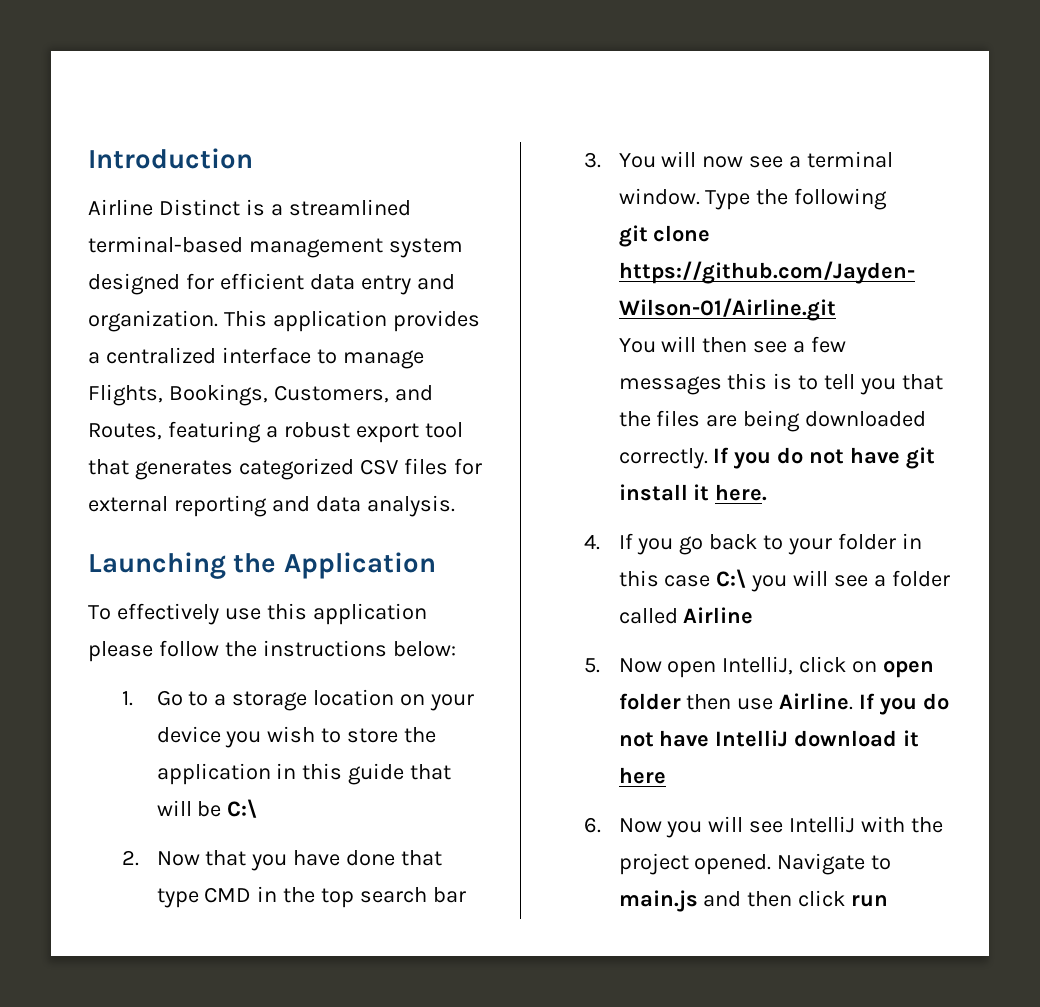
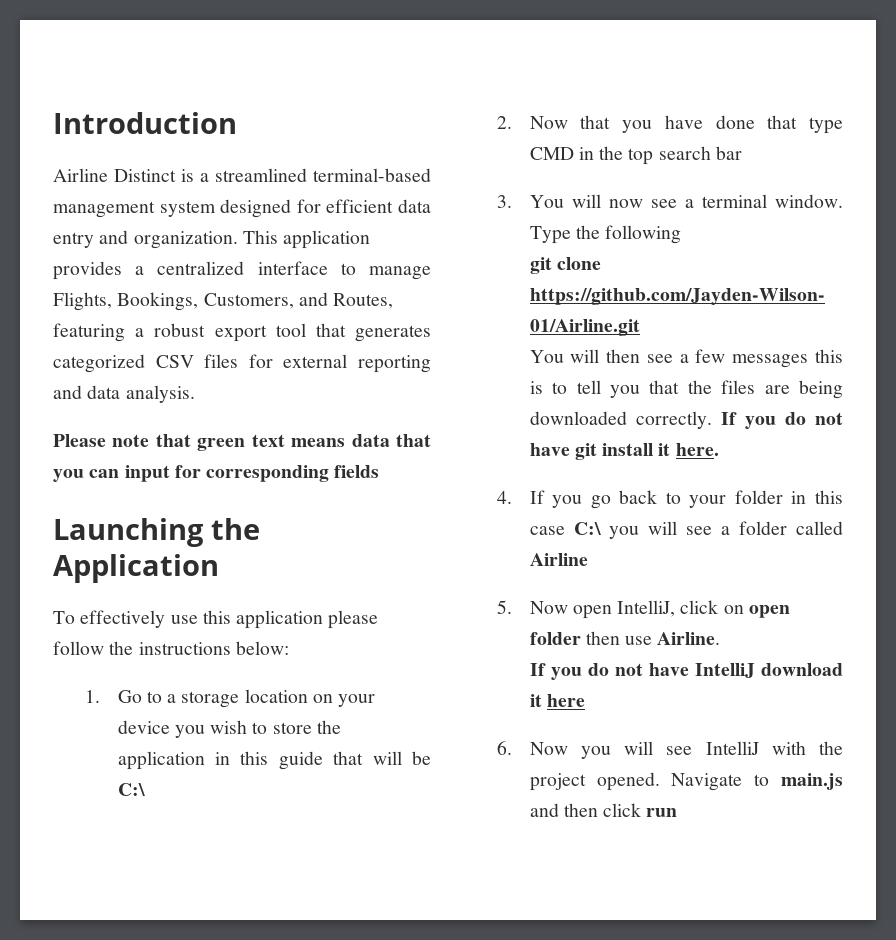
(455, 506) none -> [53,434,431,451] [53,465,380,482] // Please note that green text means data that you can input for corresponding fields
(854, 701) none -> (721, 638) //

